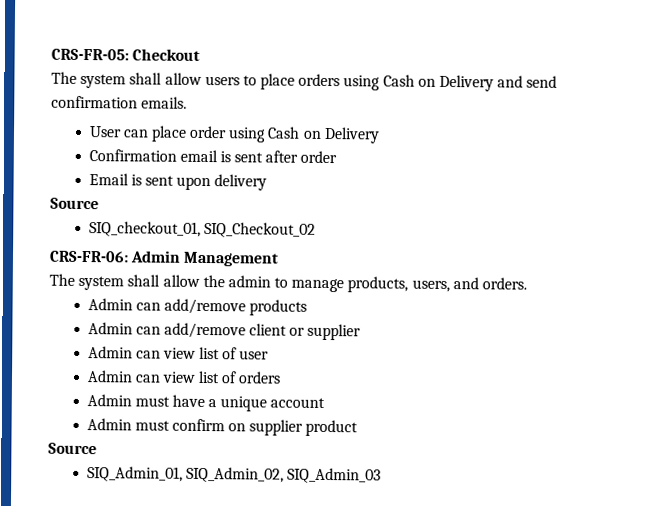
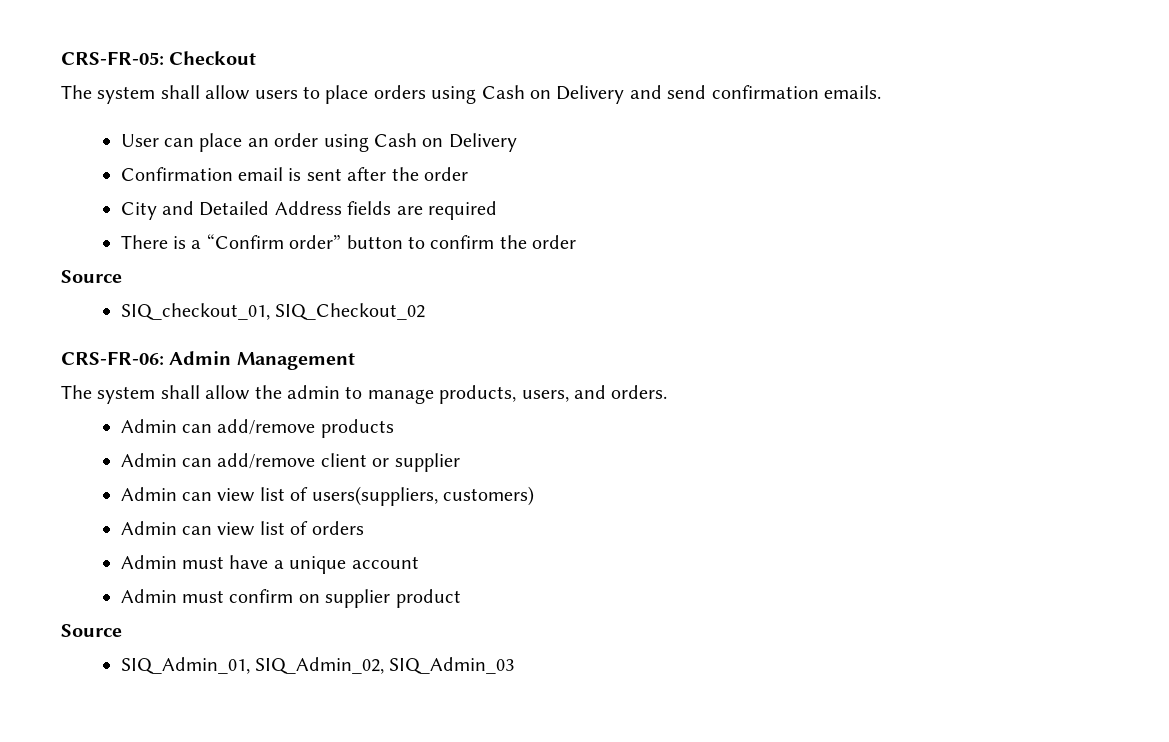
(187, 133) none -> [247,138,269,147] an
[300,150,338,164] [88,173,268,191] order // Email is sent upon delivery -> [391,167,469,181] [120,201,498,220] [120,234,577,249] the order // City and Detailed Address fields are required // There is a “Confirm order” button to confirm the order
[239,350,270,360] user -> [311,486,535,506] users(suppliers, customers)

